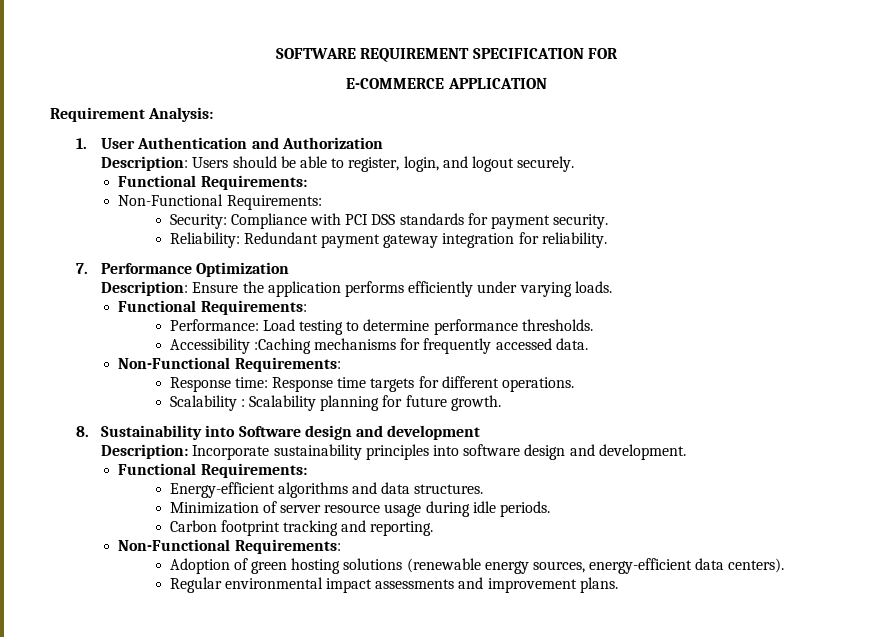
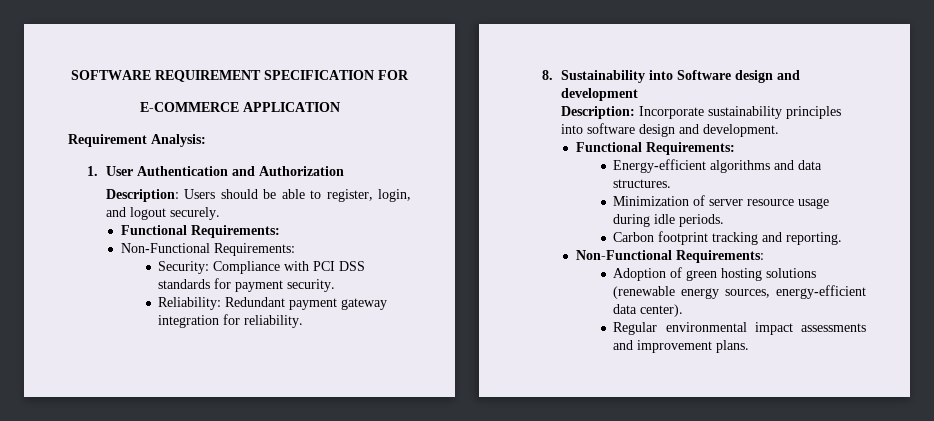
[75,262,290,277] [101,281,612,297] [118,300,307,315] [169,319,593,335] [169,338,588,354] [118,357,341,372] [169,376,574,392] [169,395,501,411] // 7. Performance Optimization // Description: Ensure the application performs efficiently under varying loads. // Functional Requirements: // Performance: Load testing to determine performance thresholds. // Accessibility :Caching mechanisms for frequently accessed data. // Non-Functional Requirements: // Response time: Response time targets for different operations. // Scalability : Scalability planning for future growth. -> (304, 321) none
[728,558,785,573] centers). -> [640,304,684,317] center).

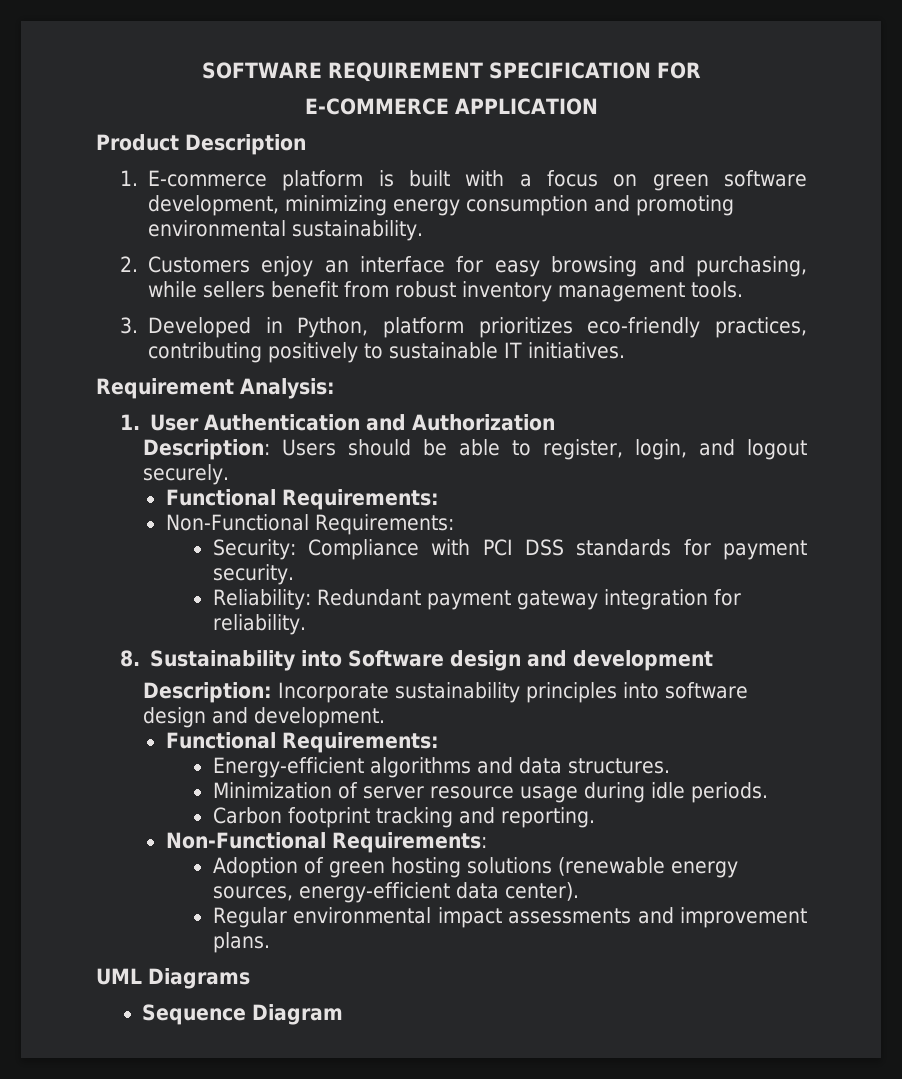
(340, 107) none -> [96,134,306,155] [119,170,807,191] [147,195,734,216] [147,220,423,241] [119,256,808,277] [147,281,743,302] [119,317,807,338] [147,342,625,363] // Product Description // 1. E-commerce platform is built with a focus on green software development, minimizing energy consumption and promoting environmental sustainability. // 2. Customers enjoy an interface for easy browsing and purchasing, while sellers benefit from robust inventory management tools. // 3. Developed in Python, platform prioritizes eco-friendly practices, contributing positively to sustainable IT initiatives.
(750, 346) none -> [96,968,250,989] [142,1004,344,1025] // UML Diagrams // Sequence Diagram

